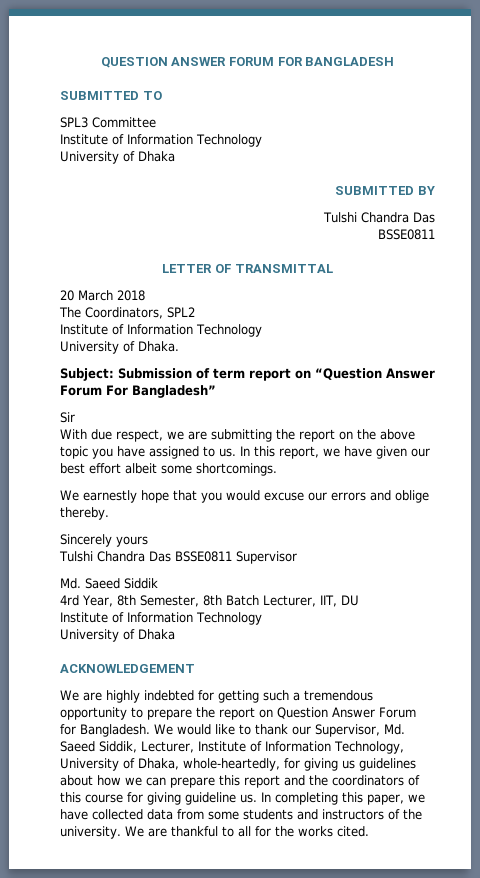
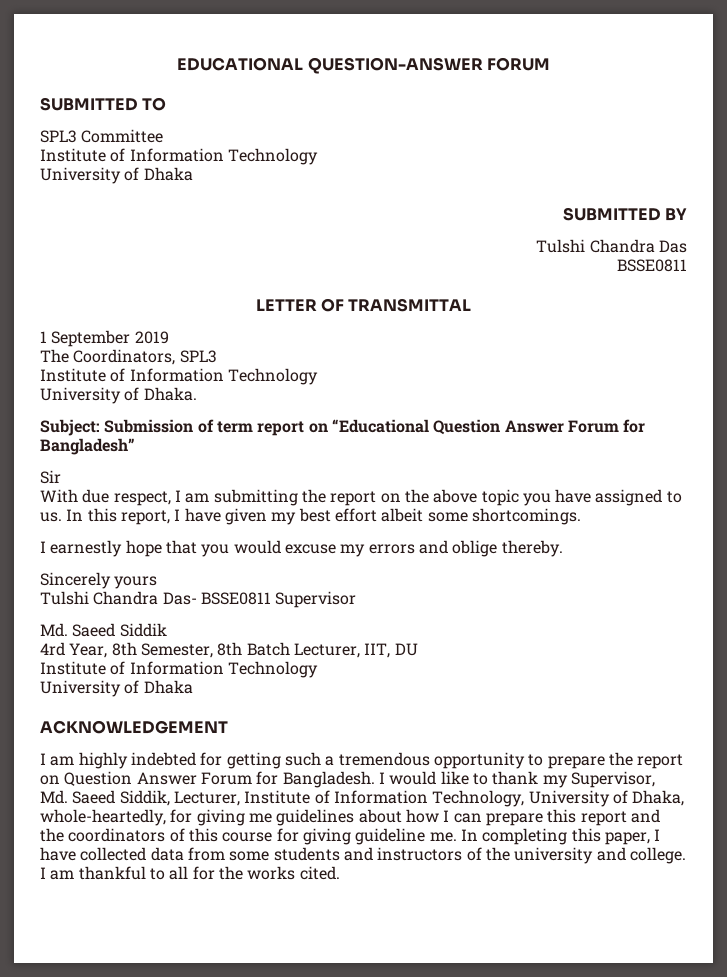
[100,57,227,68] QUESTION ANSWER -> [177,57,483,74] EDUCATIONAL QUESTION-ANSWER
[277,57,395,66] FOR BANGLADESH -> (550, 64) none
[60,290,145,301] 20 March 2018 -> [40,330,169,347] 1 September 2019
[167,307,195,318] SPL2 -> [179,350,217,363] SPL3
[315,368,435,380] [60,385,128,396] “Question Answer Forum For -> [331,419,646,435] “Educational Question Answer Forum for
[167,431,207,440] we are -> [174,490,210,503] I am
[323,448,340,457] we -> [174,509,181,521] I
[411,448,430,457] our -> [271,512,297,525] my
[60,490,79,501] We -> [40,541,46,553] I
[308,492,327,501] our -> [340,544,366,557] my
[148,551,171,562] Das -> [162,592,197,605] Das-
[60,690,102,701] We are -> [40,753,75,766] I am
[154,724,173,735] We -> [378,772,385,784] I
[292,726,311,735] our -> [542,775,568,788] my
[342,760,355,769] us -> [248,813,272,823] me
[125,777,142,786] we -> [443,810,450,822] I
[240,794,257,803] us. -> [429,832,457,842] me.
[408,794,425,803] we -> [654,829,661,841] I
[60,826,167,839] university. We are -> [514,847,686,864] [40,867,75,880] university and college. I am

